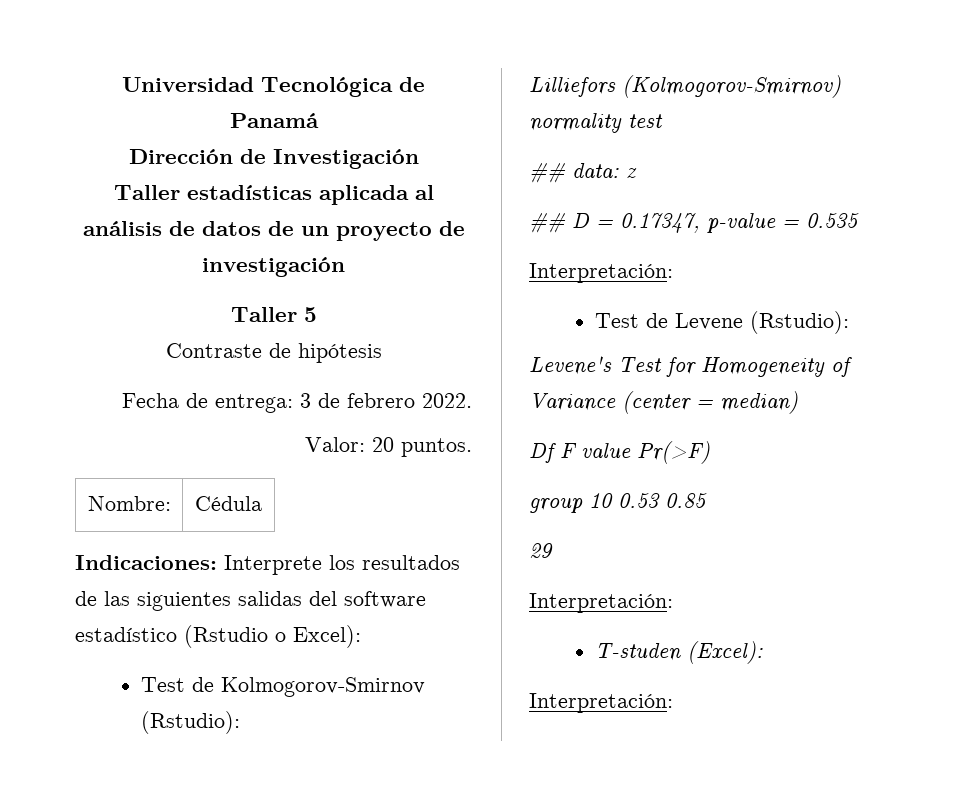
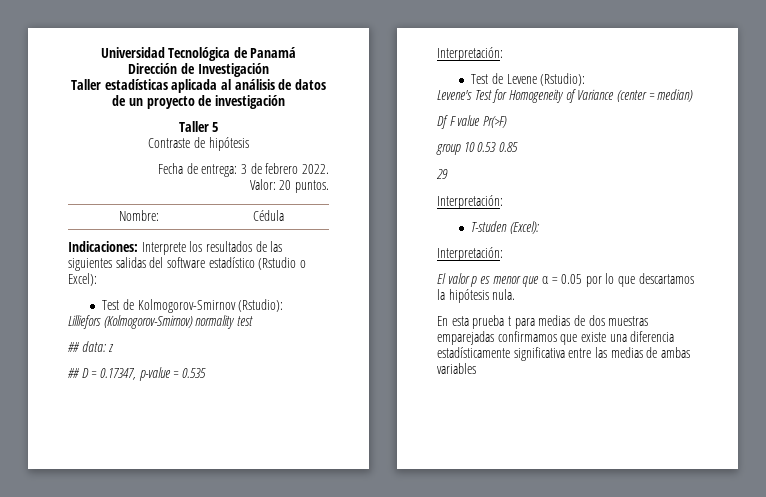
(673, 703) none -> [437,273,694,287] [437,289,516,303] [437,315,649,329] [437,331,675,345] [437,347,690,361] [437,363,476,374] // El valor p es menor que α = 0.05 por lo que descartamos la hipótesis nula. // En esta prueba t para medias de dos muestras emparejadas confirmamos que existe una diferencia estadísticamente significativa entre las medias de ambas variables

